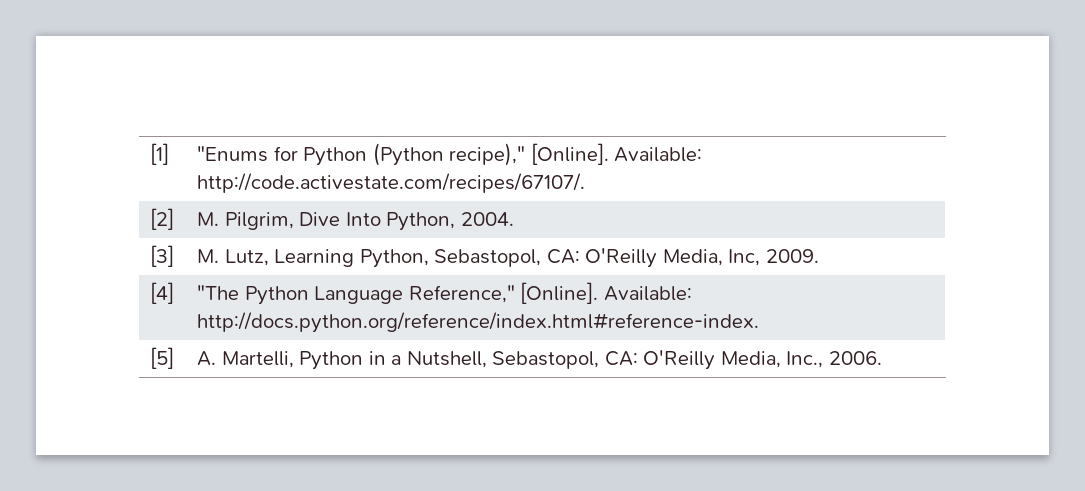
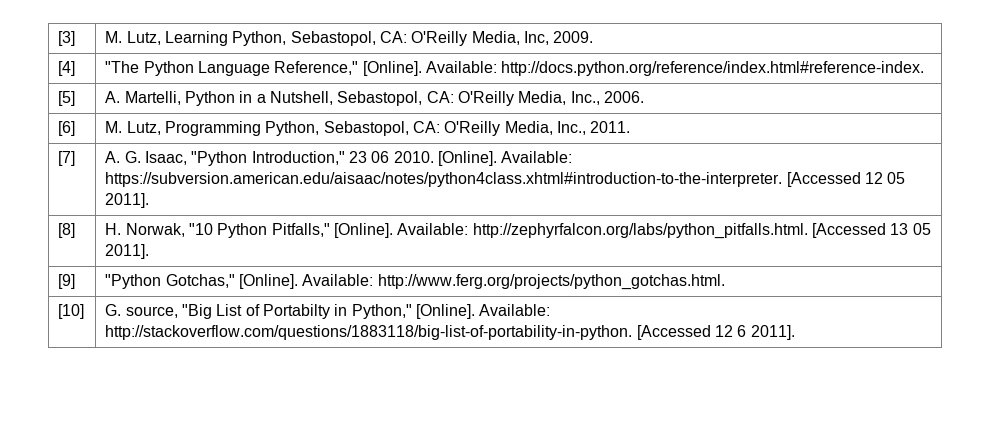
[150,143,170,165] [197,143,703,166] [197,173,586,193] [150,208,175,230] [197,212,514,231] [1] | "Enums for Python (Python recipe)," [Online]. Available: http://code.activestate.com/recipes/67107/. // [2] | M. Pilgrim, Dive Into Python, 2004. // -> (58, 38) none
(882, 358) none -> [58,121,76,136] [105,121,631,136] [58,151,76,166] [105,151,573,166] [105,172,906,187] [105,193,150,208] [58,223,76,238] [105,223,931,239] [105,244,150,259] [58,274,76,289] [105,274,725,290] [58,304,85,319] [105,304,551,319] [105,325,795,340] // [6] | M. Lutz, Programming Python, Sebastopol, CA: O'Reilly Media, Inc., 2011. // [7] | A. G. Isaac, "Python Introduction," 23 06 2010. [Online]. Available: https://subversion.american.edu/aisaac/notes/python4class.xhtml#introduction-to-the-interpreter. [Accessed 12 05 2011]. // [8] | H. Norwak, "10 Python Pitfalls," [Online]. Available: http://zephyrfalcon.org/labs/python_pitfalls.html. [Accessed 13 05 2011]. // [9] | "Python Gotchas," [Online]. Available: http://www.ferg.org/projects/python_gotchas.html. // [10] | G. source, "Big List of Portabilty in Python," [Online]. Available: http://stackoverflow.com/questions/1883118/big-list-of-portability-in-python. [Accessed 12 6 2011].

